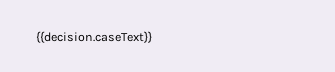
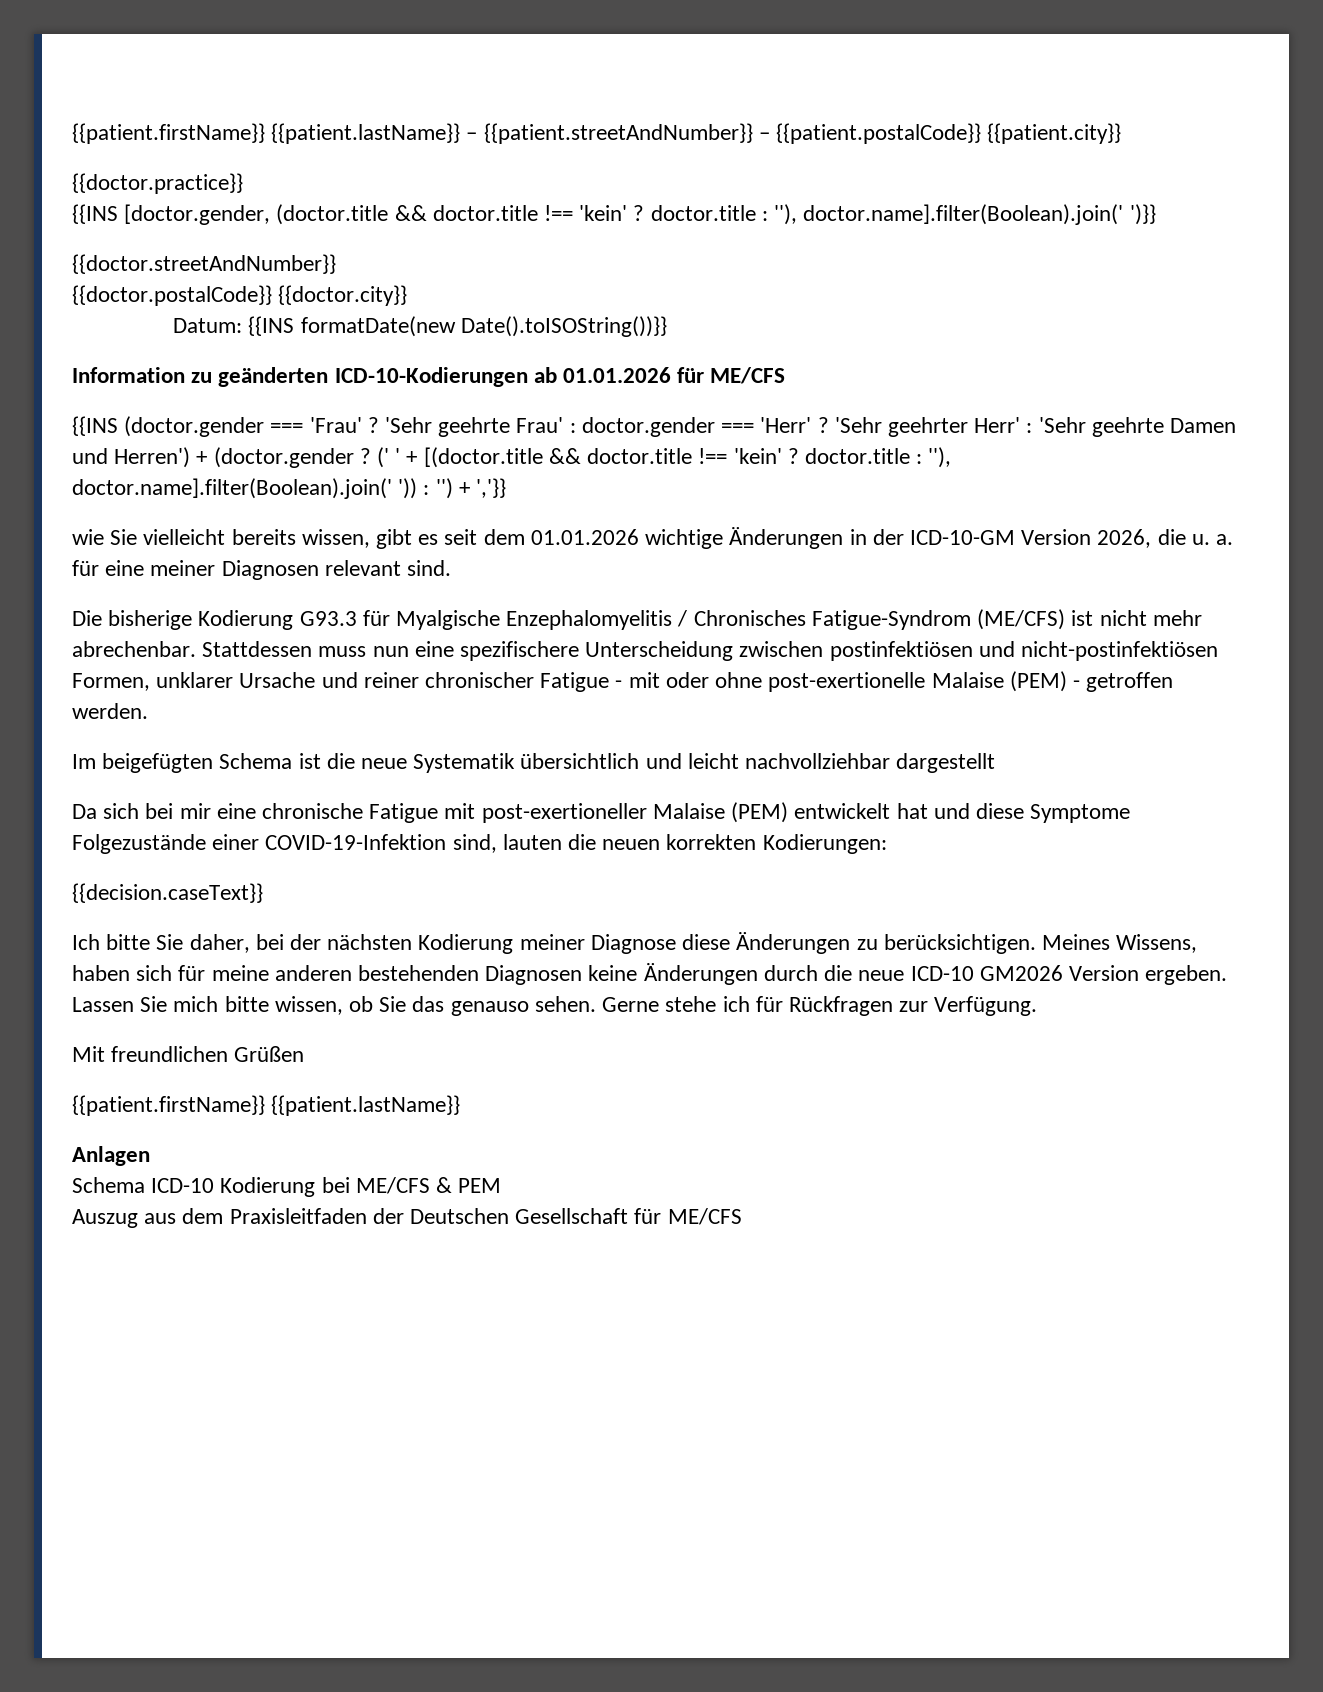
[36,31,152,43] {{decision.caseText}} -> [72,123,1122,144] [72,173,243,194] [72,204,1156,225] [72,254,336,274] [72,285,408,306] [173,316,667,337] [72,367,786,387] [72,416,1236,437] [72,447,952,468] [72,478,507,499] [72,527,1233,549] [72,560,452,580] [72,609,1202,630] [72,641,1219,661] [72,671,1174,692] [72,703,148,719] [72,753,996,773] [72,802,1131,823] [72,834,887,854] [72,883,263,903] [72,932,1198,954] [72,963,1228,985] [72,996,1038,1016] [72,1046,305,1062] [72,1095,461,1116] [72,1146,150,1166] [72,1177,502,1197] [72,1208,742,1228] {{patient.firstName}} {{patient.lastName}} – {{patient.streetAndNumber}} – {{patient.postalCode}} {{patient.city}} // {{doctor.practice}} // {{INS [doctor.gender, (doctor.title && doctor.title !== 'kein' ? doctor.title : ''), doctor.name].filter(Boolean).join(' ')}} // {{doctor.streetAndNumber}} // {{doctor.postalCode}} {{doctor.city}} // Datum: {{INS formatDate(new Date().toISOString())}} // Information zu geänderten ICD-10-Kodierungen ab 01.01.2026 für ME/CFS // {{INS (doctor.gender === 'Frau' ? 'Sehr geehrte Frau' : doctor.gender === 'Herr' ? 'Sehr geehrter Herr' : 'Sehr geehrte Damen und Herren') + (doctor.gender ? (' ' + [(doctor.title && doctor.title !== 'kein' ? doctor.title : ''), doctor.name].filter(Boolean).join(' ')) : '') + ','}} // wie Sie vielleicht bereits wissen, gibt es seit dem 01.01.2026 wichtige Änderungen in der ICD-10-GM Version 2026, die u. a. für eine meiner Diagnosen relevant sind. // Die bisherige Kodierung G93.3 für Myalgische Enzephalomyelitis / Chronisches Fatigue-Syndrom (ME/CFS) ist nicht mehr abrechenbar. Stattdessen muss nun eine spezifischere Unterscheidung zwischen postinfektiösen und nicht-postinfektiösen Formen, unklarer Ursache und reiner chronischer Fatigue - mit oder ohne post-exertionelle Malaise (PEM) - getroffen werden. // Im beigefügten Schema ist die neue Systematik übersichtlich und leicht nachvollziehbar dargestellt // Da sich bei mir eine chronische Fatigue mit post-exertioneller Malaise (PEM) entwickelt hat und diese Symptome Folgezustände einer COVID-19-Infektion sind, lauten die neuen korrekten Kodierungen: // {{decision.caseText}} // Ich bitte Sie daher, bei der nächsten Kodierung meiner Diagnose diese Änderungen zu berücksichtigen. Meines Wissens, haben sich für meine anderen bestehenden Diagnosen keine Änderungen durch die neue ICD-10 GM2026 Version ergeben. Lassen Sie mich bitte wissen, ob Sie das genauso sehen. Gerne stehe ich für Rückfragen zur Verfügung. // Mit freundlichen Grüßen // {{patient.firstName}} {{patient.lastName}} // Anlagen // Schema ICD-10 Kodierung bei ME/CFS & PEM // Auszug aus dem Praxisleitfaden der Deutschen Gesellschaft für ME/CFS

